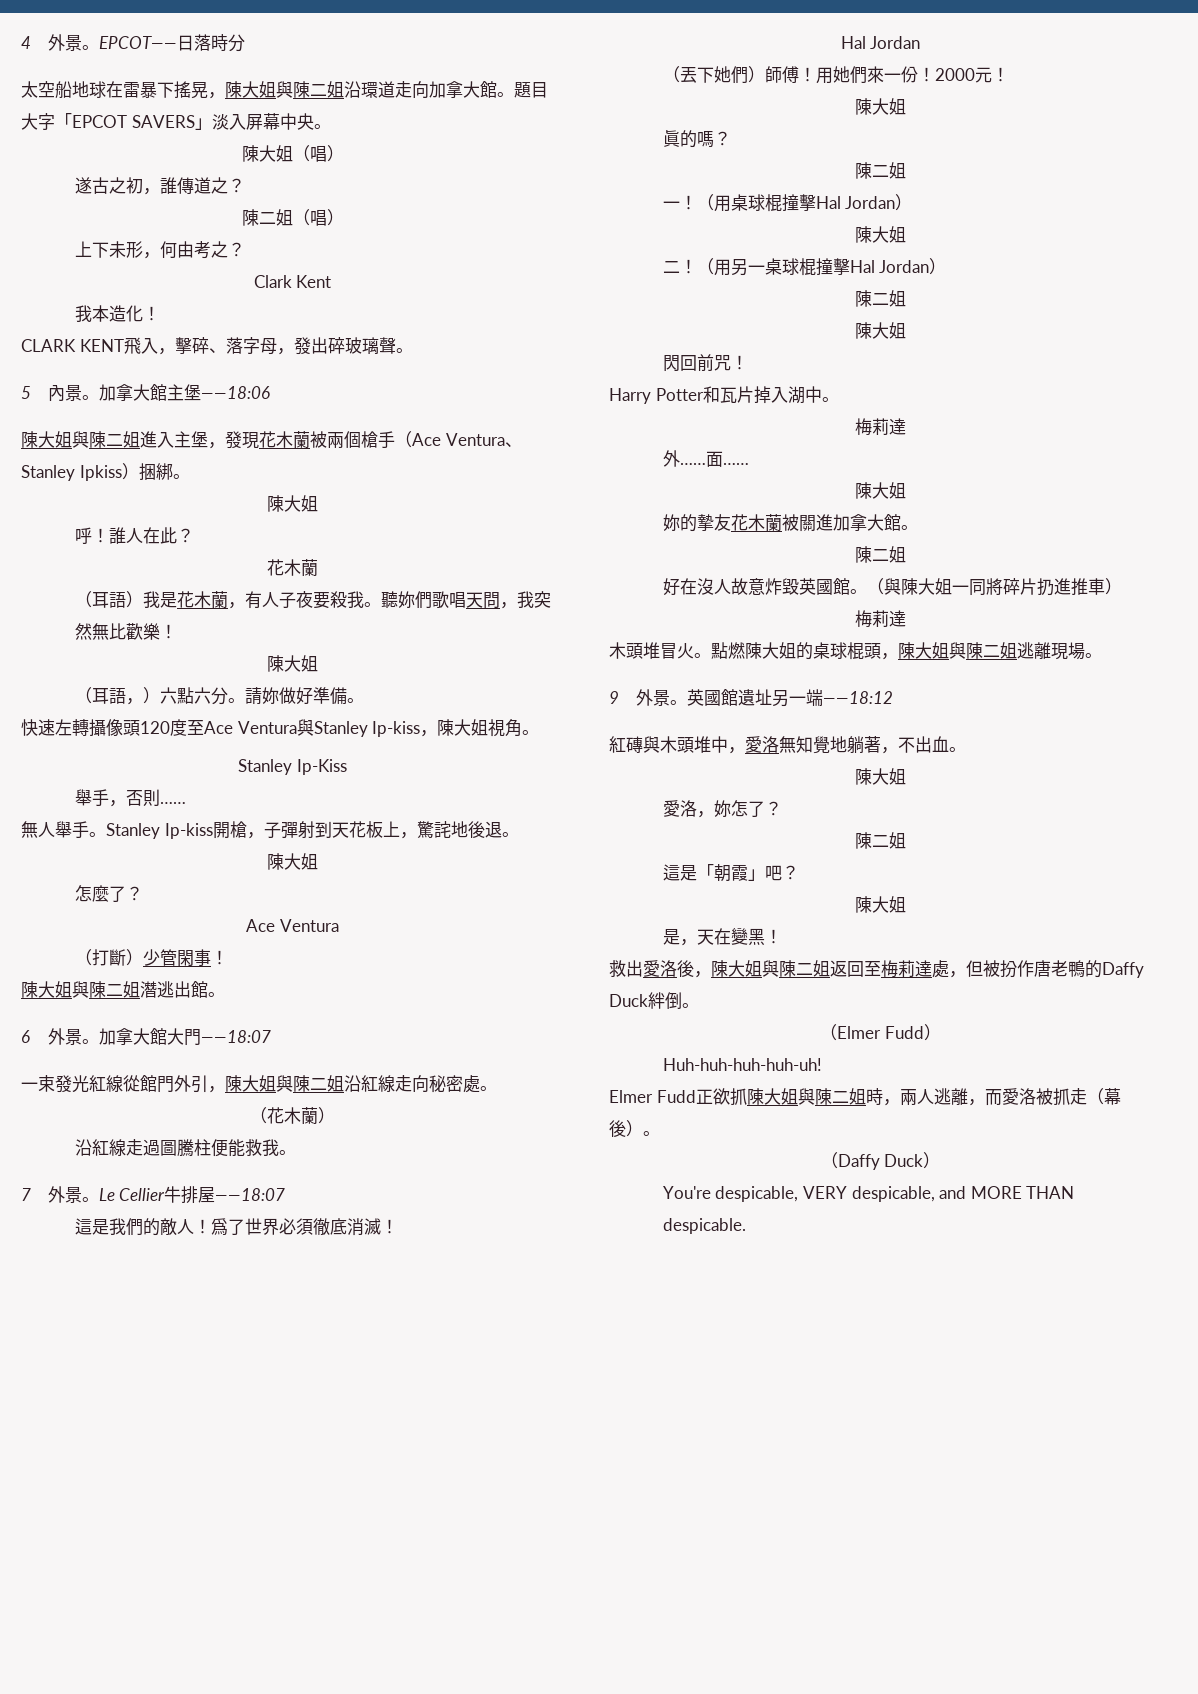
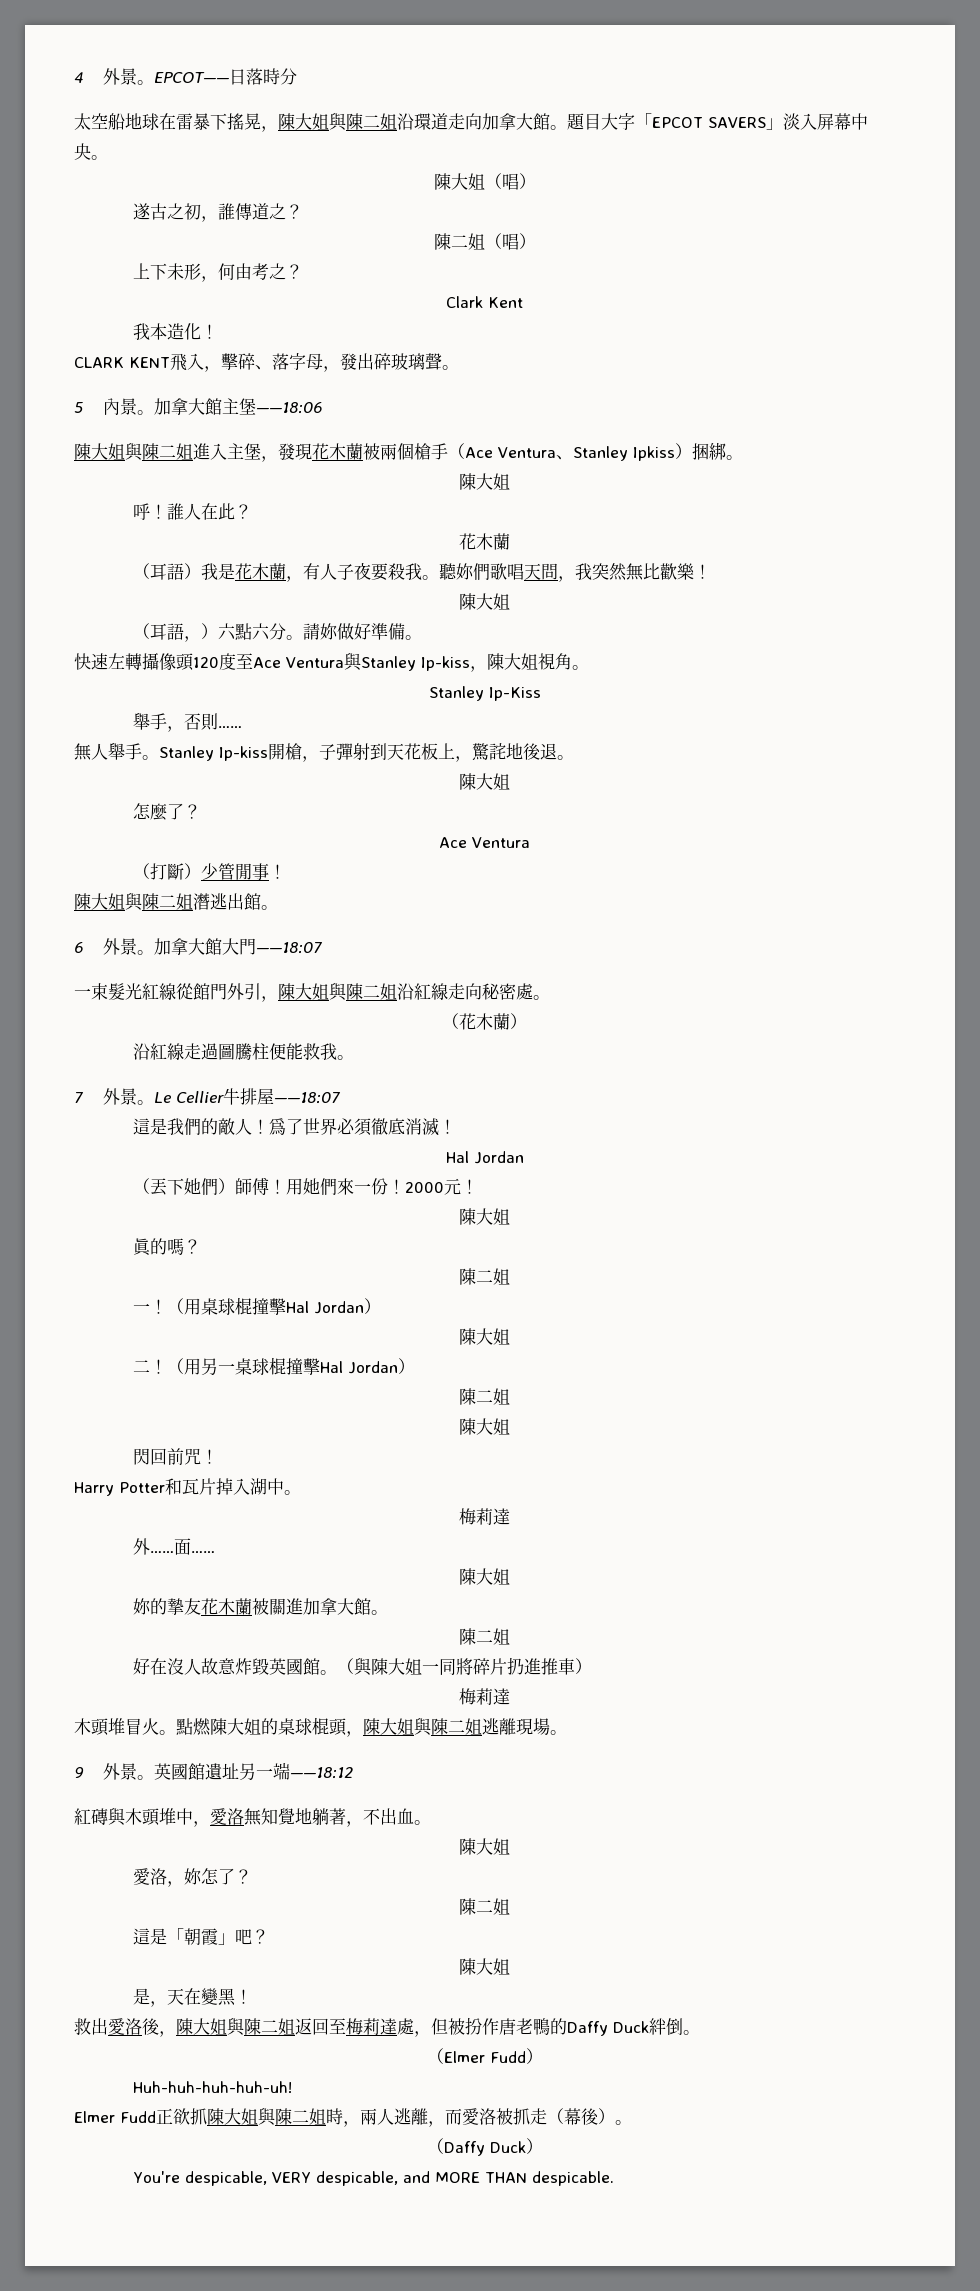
[176,950,194,967] 閑 -> [234,863,252,880] 閒
[55,1075,72,1093] 發 -> [108,983,125,1000] 髮

